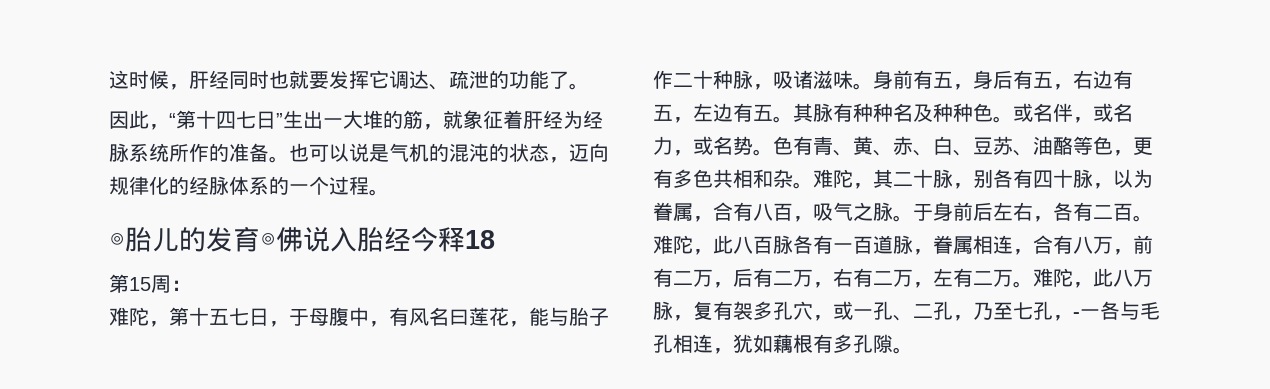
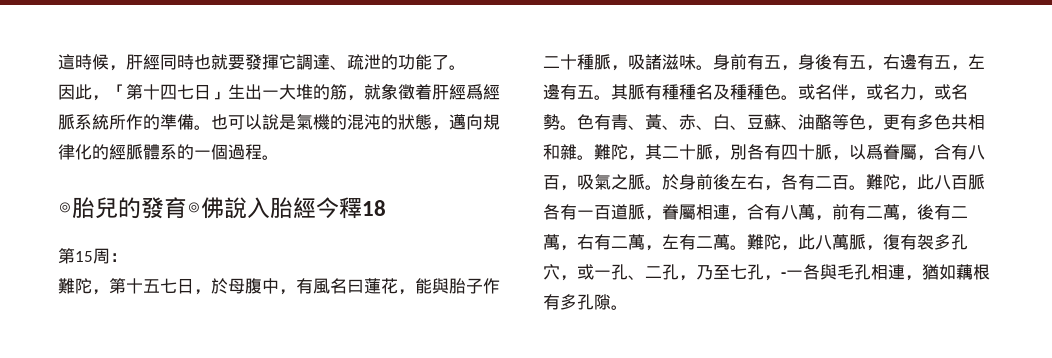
[109,70,429,90] 这时候，肝经同时也就要发挥它调达 -> [58,53,330,71] 這時候，肝經同時也就要發揮它調達
[169,113,176,127] “ -> [109,84,126,98] 「
[276,113,283,127] ” -> [211,91,228,100] 」
[483,110,603,129] [109,143,609,163] [109,176,349,195] 征着肝经为经脉系统所作的准备。也可以说是气机的混沌的状态，迈向规律化的经脉体系的一个过 -> [398,84,500,100] [58,114,500,131] [58,144,245,160] 徵着肝經爲經脈系統所作的準備。也可以說是氣機的混沌的狀態，邁向規律化的經脈體系的一個過
[152,227,233,252] 儿的发 -> [95,197,164,219] 兒的發
[303,226,465,252] 说入胎经今释 -> [224,197,362,219] 說入胎經今釋
[109,307,129,326] 难 -> [58,278,75,294] 難
[289,309,309,326] 于 -> [211,278,228,294] 於
[409,307,609,327] [653,70,813,90] 风名曰莲花，能与胎子作二十种脉，吸诸 -> [313,278,500,295] [543,54,662,71] 風名曰蓮花，能與胎子作二十種脈，吸諸
[993,70,1013,89] 后 -> [815,54,832,70] 後
[1093,70,1113,89] 边 -> [900,54,917,70] 邊
[713,103,733,122] 边 -> [543,84,560,100] 邊
[813,103,973,122] 脉有种种名及种种 -> [628,84,764,100] 脈有種種名及種種
[733,136,753,155] 势 -> [543,114,560,130] 勢
[853,136,873,155] 黄 -> [645,114,662,130] 黃
[993,136,1013,155] 苏 -> [764,114,781,130] 蘇
[773,169,833,189] 杂。难 -> [560,144,611,160] 雜。難
[933,169,993,189] 脉，别 -> [696,144,747,161] 脈，別
[1073,169,1153,189] [653,202,693,221] 脉，以为眷属 -> [815,144,917,161] 脈，以爲眷屬
[833,202,993,222] 气之脉。于身前后 -> [594,174,730,190] 氣之脈。於身前後
[653,235,673,254] 难 -> [866,174,883,190] 難
[773,235,793,254] 脉 -> [968,174,985,190] 脈
[893,235,1113,255] 脉，眷属相连，合有八万 -> [628,204,815,221] 脈，眷屬相連，合有八萬
[693,268,813,288] 万，后有二万 -> [883,204,968,221] [543,234,560,250] 萬，後有二萬
[893,269,913,287] 万 -> [628,234,645,250] 萬
[993,268,1153,288] [653,301,713,321] 万。难陀，此八万脉，复 -> [713,234,900,251] 萬。難陀，此八萬脈，復
[1120,301,1160,320] [653,334,753,354] 与毛孔相连，犹 -> [820,264,939,281] 與毛孔相連，猶

